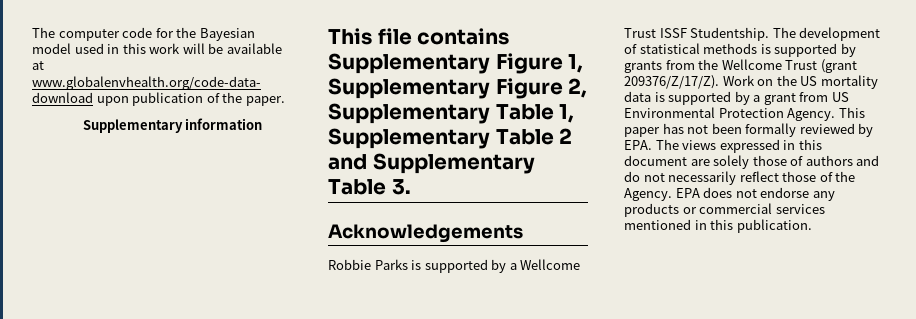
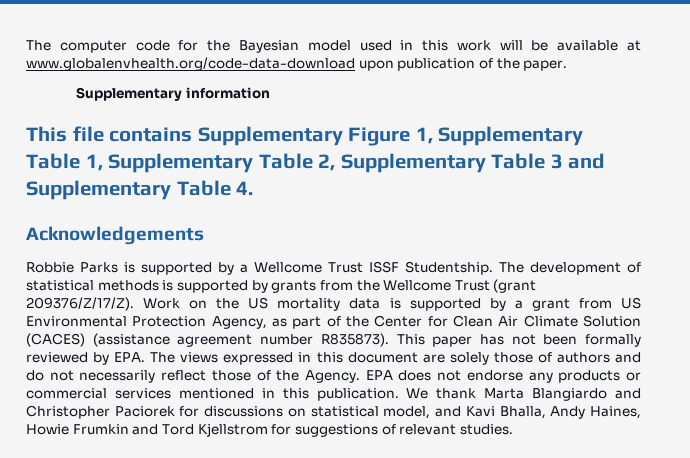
[495,78,588,99] [328,103,490,124] Figure 2, Supplementary -> (584, 136) none
[559,128,573,144] 2 -> [318,153,563,173] 2, Supplementary Table 3
[391,179,411,195] 3. -> [236,181,254,195] 4.
[787,108,836,121] Agency. -> [211,315,641,329] [26,333,389,347] Agency, as part of the Center for Clean Air Climate Solution (CACES) (assistance agreement number R835873).
(812, 226) none -> [406,388,641,401] [26,405,642,419] [26,423,513,437] We thank Marta Blangiardo and Christopher Paciorek for discussions on statistical model, and Kavi Bhalla, Andy Haines, Howie Frumkin and Tord Kjellstrom for suggestions of relevant studies.

